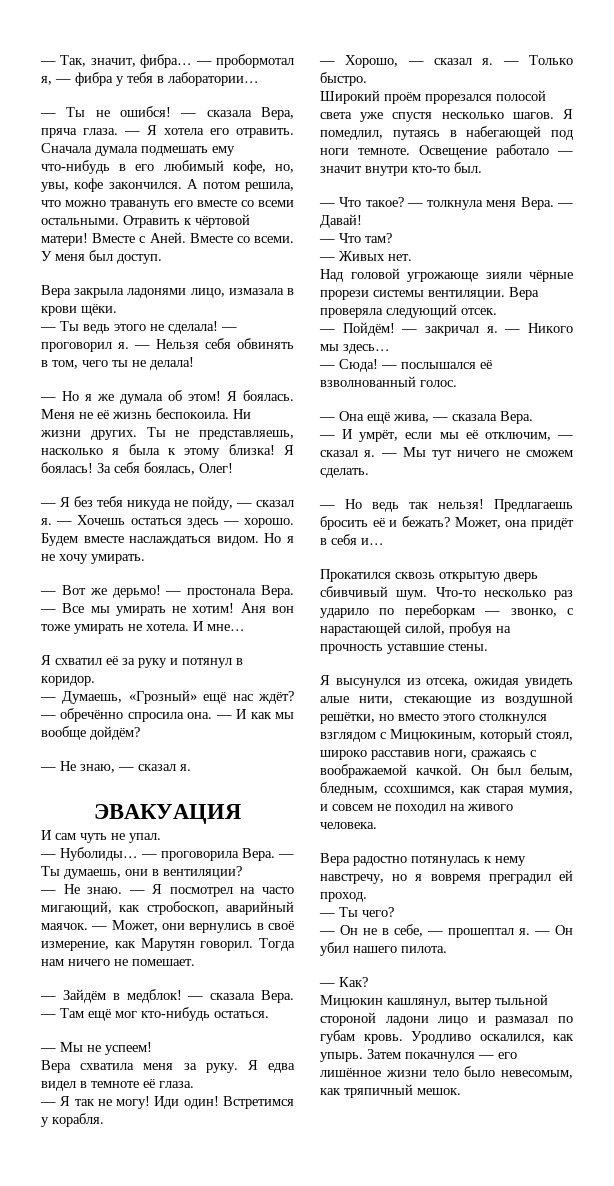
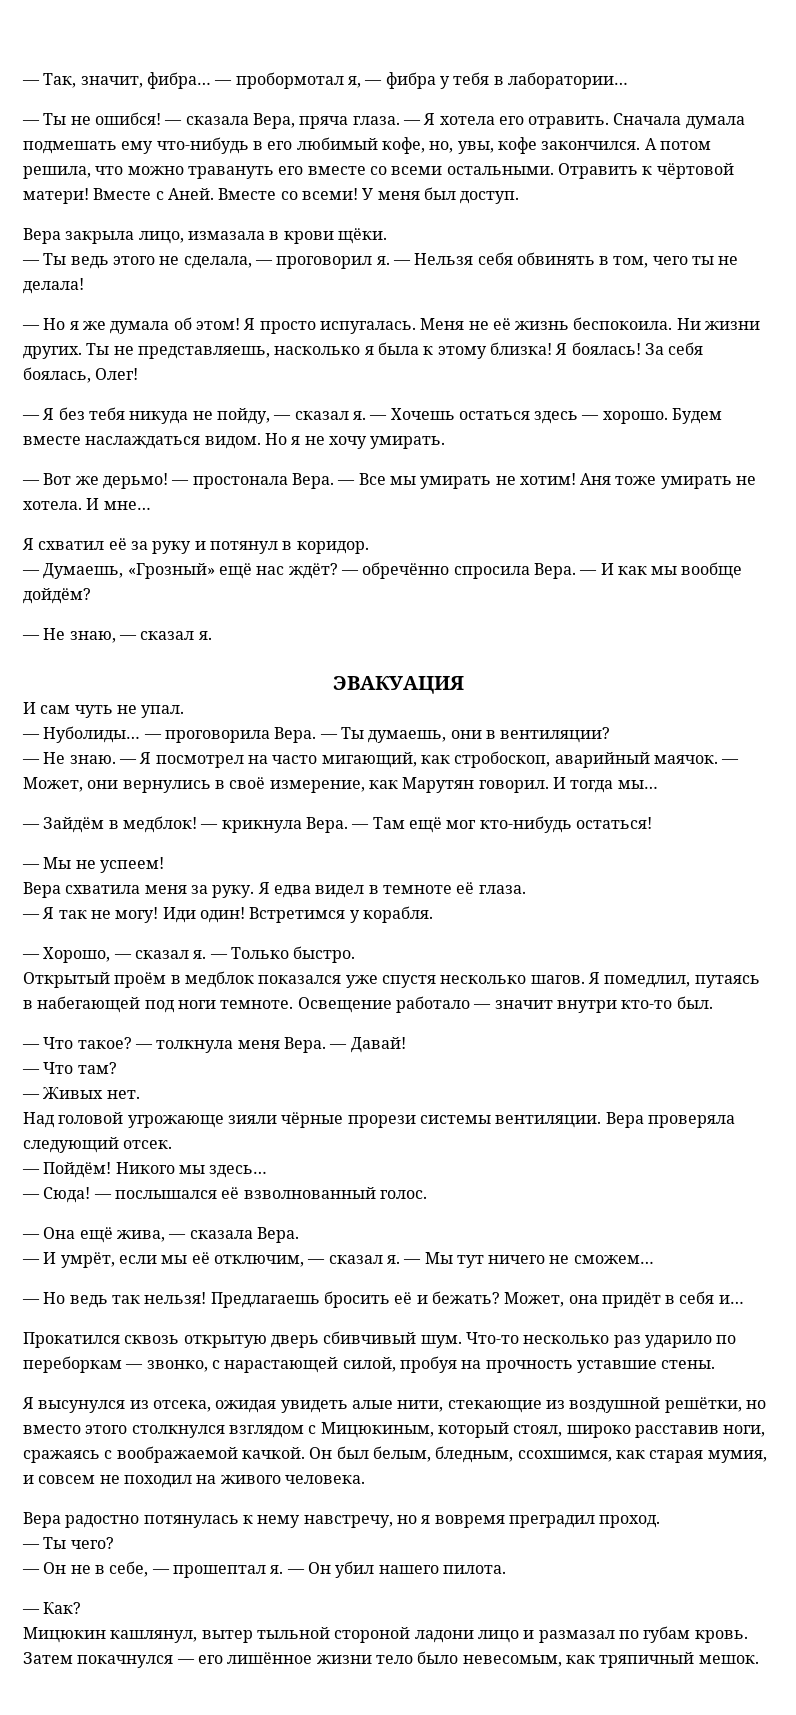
[253,236,294,243] всеми. -> [301,188,358,200] всеми!
[127,288,187,298] ладонями -> (135, 237) none
[168,321,218,334] сделала! -> [183,256,252,269] сделала,
[243,390,294,401] боялась. -> [259,321,416,334] просто испугалась.
[272,606,294,613] вон -> (612, 479) none
[187,712,213,719] она. -> [533,563,576,579] Вера.
[259,938,295,951] [41,959,195,966] Тогда нам ничего не помешает. -> [552,777,658,793] И тогда мы…
[210,993,256,1000] сказала -> [221,820,302,833] крикнула
[214,1011,269,1018] остаться. -> [575,817,652,829] остаться!
[320,90,546,104] [320,112,352,119] Широкий проём прорезался полосой света -> [23,971,342,988] Открытый проём в медблок показался
[401,326,521,336] — закричал я. — -> (112, 1170) none
[526,450,573,457] [320,468,369,478] сможем сделать. -> [573,1255,654,1264] сможем…
[559,870,573,881] ей -> (595, 1521) none
[411,1031,574,1044] [320,1052,363,1062] Уродливо оскалился, как упырь. -> (748, 1636) none

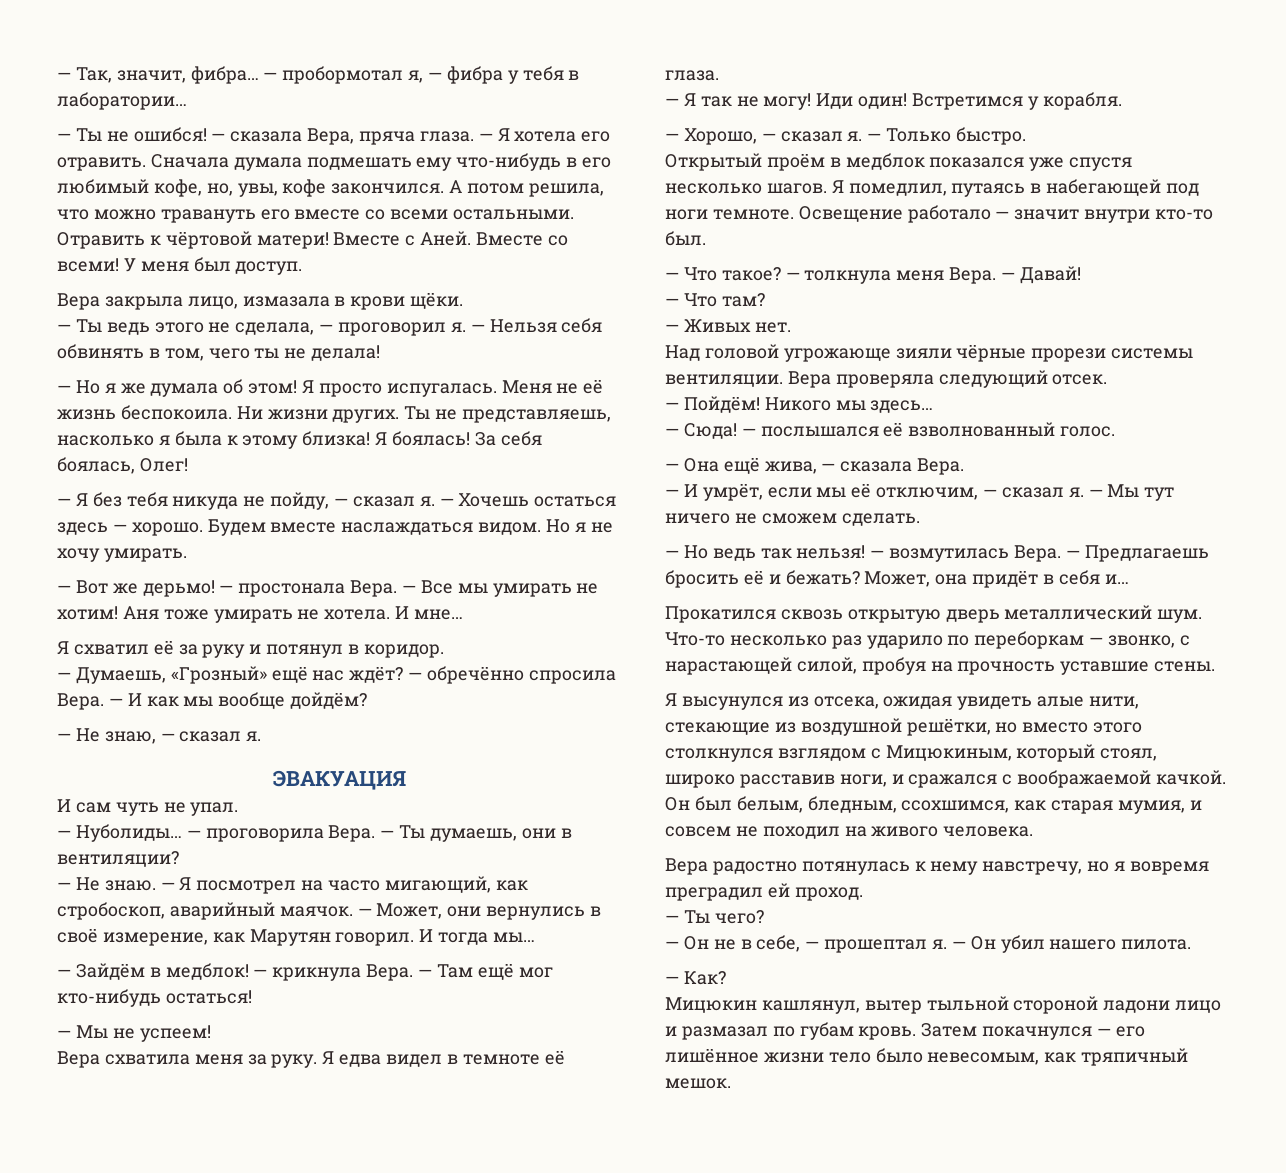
[573,1255,654,1264] сможем… -> [761,513,920,526] сможем сделать.
(207, 1298) none -> [870,545,1080,562] — возмутилась Вера. —
[323,1331,417,1344] сбивчивый -> [1004,605,1153,620] металлический
[23,1450,100,1463] сражаясь -> [891,774,998,788] и сражался
(595, 1521) none -> [767,883,790,898] ей

